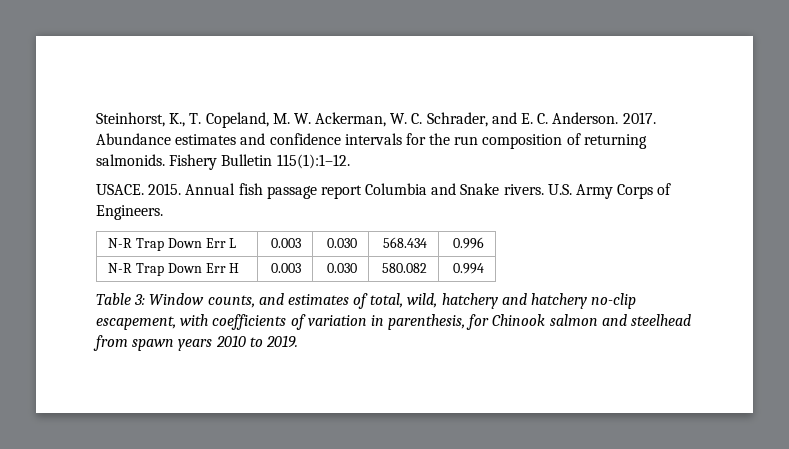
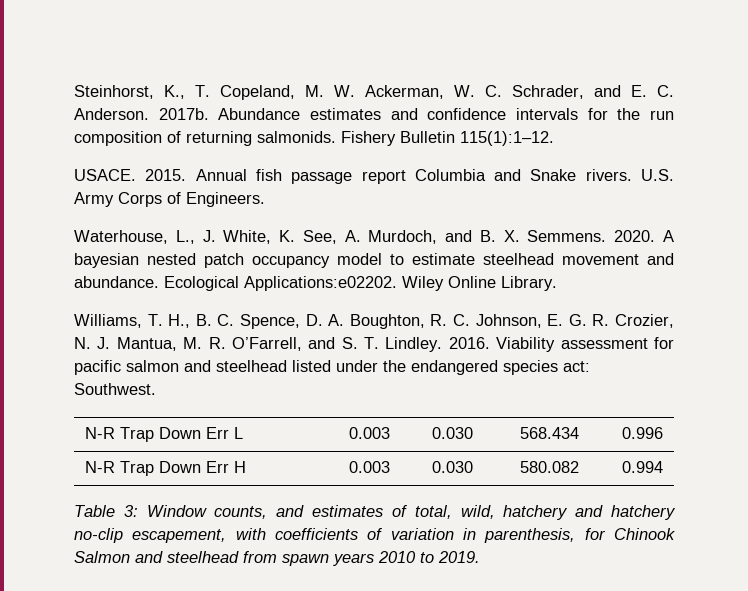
[622,112,656,124] 2017. -> [158,108,209,120] 2017b.
(163, 212) none -> [74,230,674,244] [74,253,674,268] [74,276,557,291] [74,314,675,329] [74,337,674,352] [74,360,590,375] [74,383,156,395] // Waterhouse, L., J. White, K. See, A. Murdoch, and B. X. Semmens. 2020. A bayesian nested patch occupancy model to estimate steelhead movement and abundance. Ecological Applications:e02202. Wiley Online Library. // Williams, T. H., B. C. Spence, D. A. Boughton, R. C. Johnson, E. G. R. Crozier, N. J. Mantua, M. R. O’Farrell, and S. T. Lindley. 2016. Viability assessment for pacific salmon and steelhead listed under the endangered species act: Southwest.
[549,314,598,326] salmon -> [74,551,130,563] Salmon

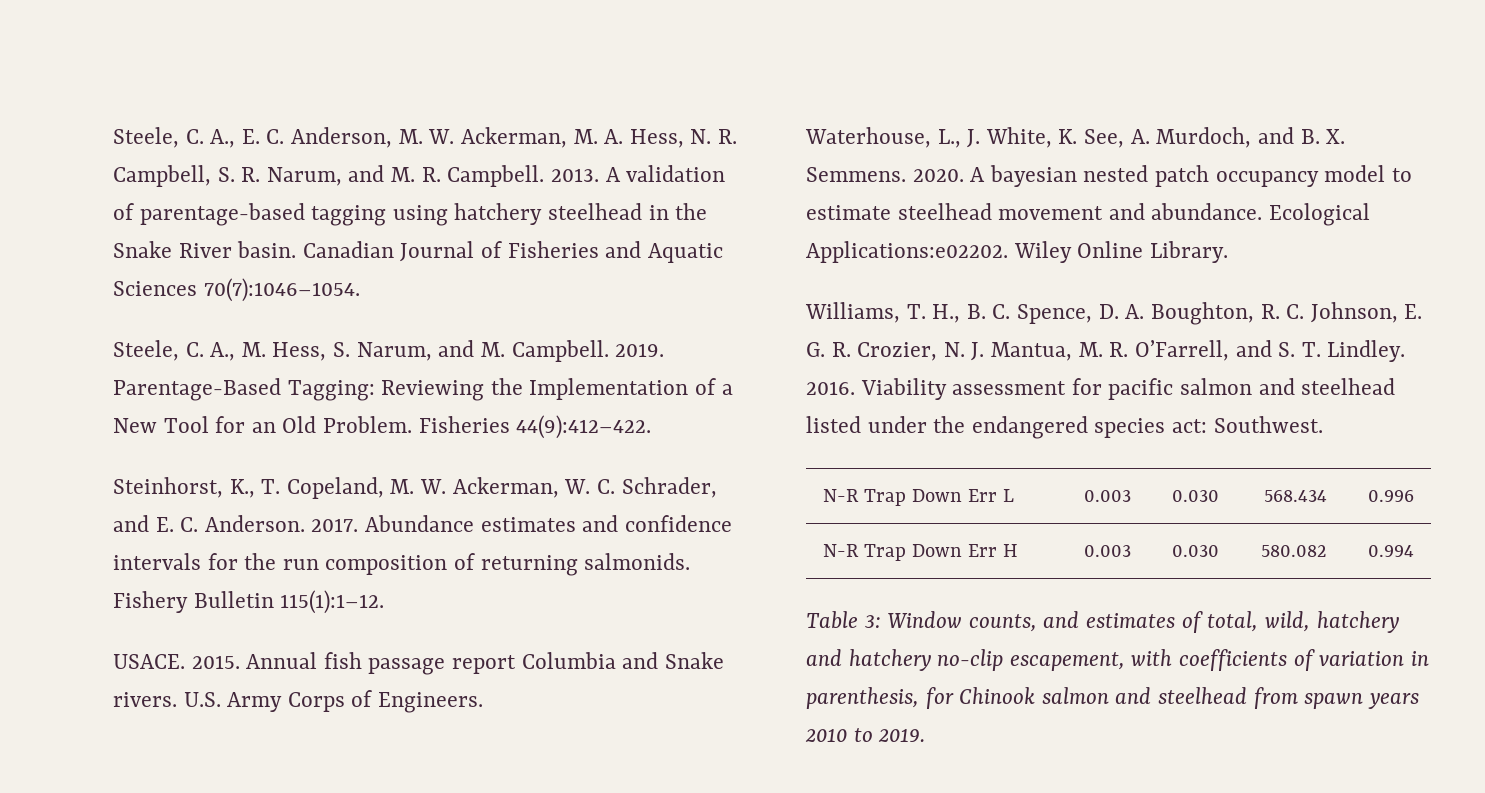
(74, 92) none -> [113,127,737,148] [113,165,726,187] [113,203,708,226] [113,241,723,263] [113,278,360,302] [113,340,665,362] [113,378,733,401] [113,415,652,439] Steele, C. A., E. C. Anderson, M. W. Ackerman, M. A. Hess, N. R. Campbell, S. R. Narum, and M. R. Campbell. 2013. A validation of parentage-based tagging using hatchery steelhead in the Snake River basin. Canadian Journal of Fisheries and Aquatic Sciences 70(7):1046–1054. // Steele, C. A., M. Hess, S. Narum, and M. Campbell. 2019. Parentage-Based Tagging: Reviewing the Implementation of a New Tool for an Old Problem. Fisheries 44(9):412–422. //
[158,108,209,120] 2017b. -> [311,518,359,532] 2017.
[74,551,130,563] Salmon -> [1041,687,1109,704] salmon

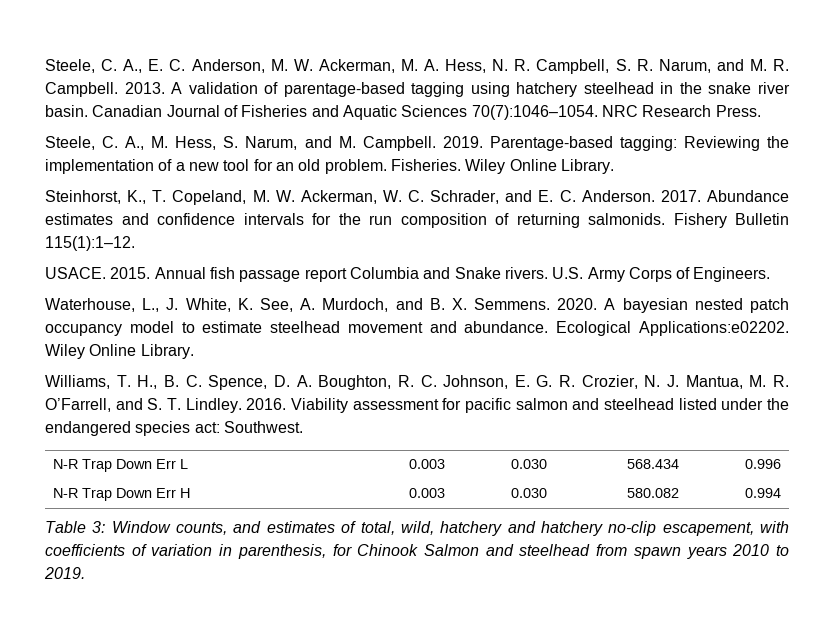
[113,241,232,258] Snake River -> [708,82,791,94] snake river
(360, 290) none -> [601,105,761,117] NRC Research Press.
[113,378,375,401] Parentage-Based Tagging: -> [489,136,677,151] Parentage-based tagging:
[529,378,689,400] Implementation -> [45,159,154,174] implementation
[113,415,652,439] New Tool for an Old Problem. Fisheries 44(9):412–422. -> [188,159,614,174] new tool for an old problem. Fisheries. Wiley Online Library.
[1041,687,1109,704] salmon -> [424,544,480,556] Salmon

